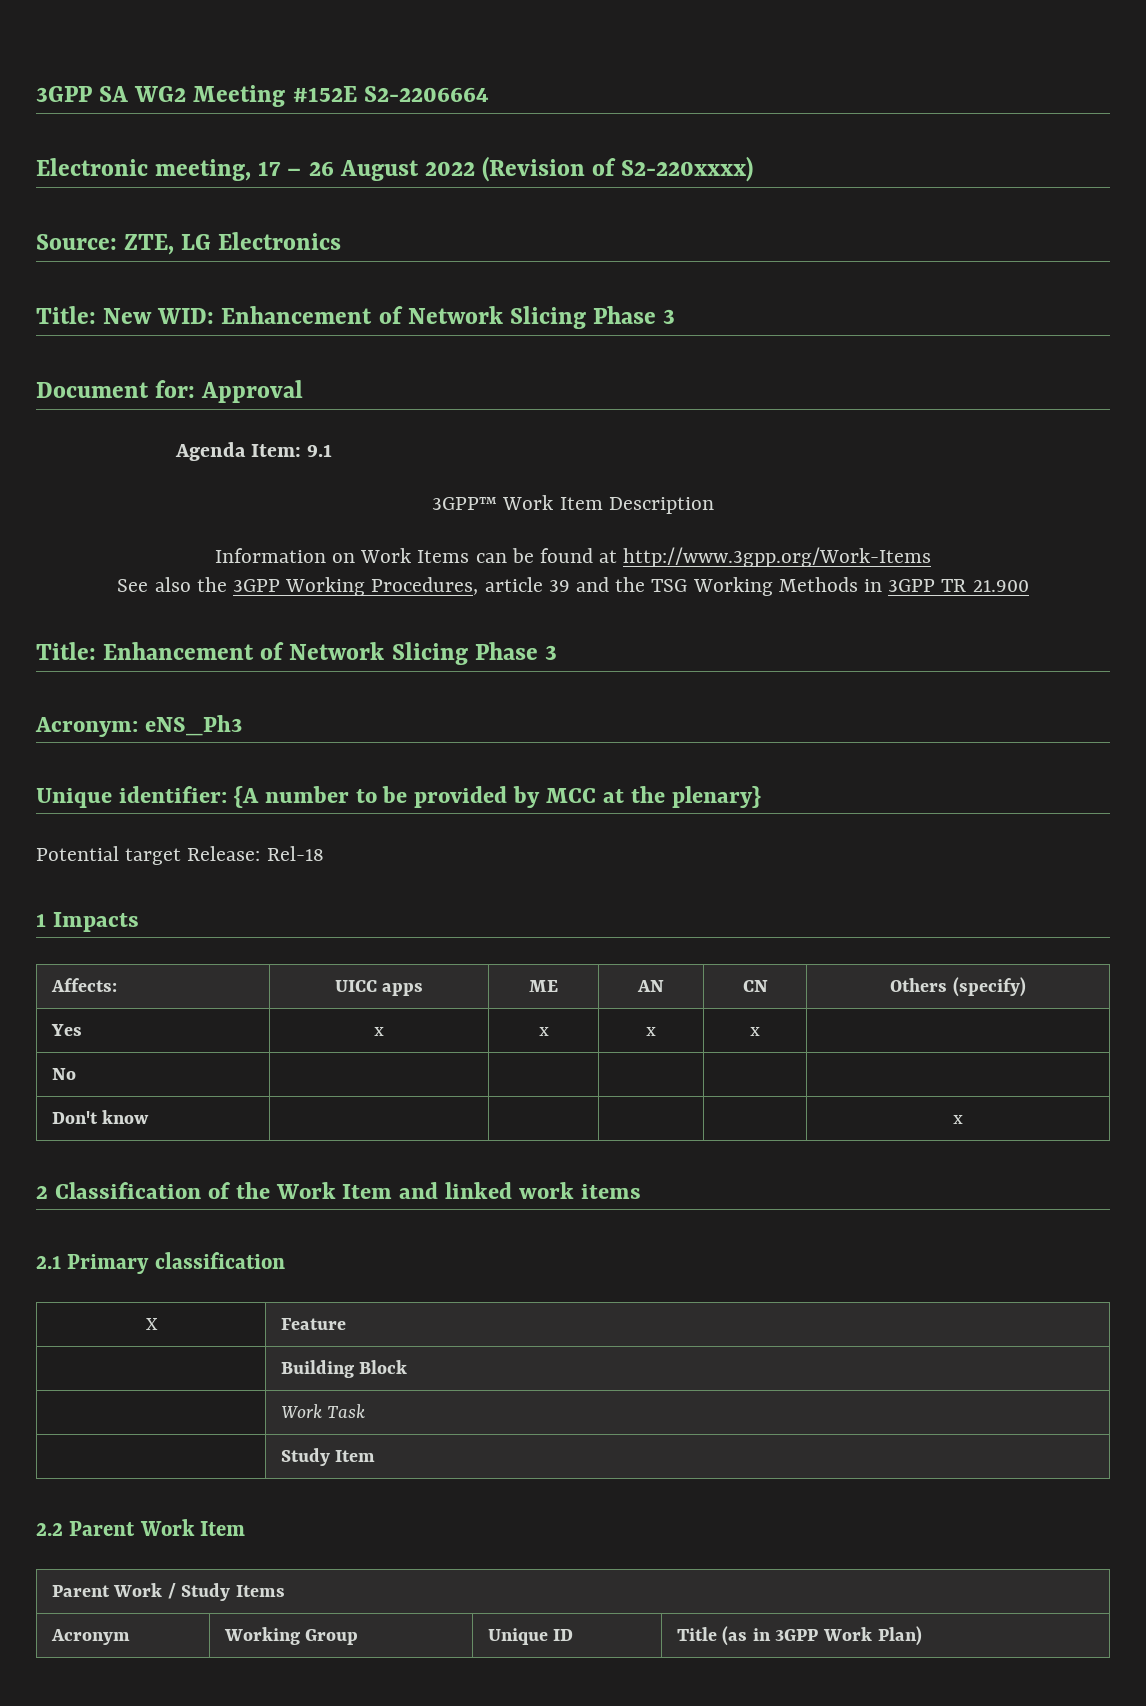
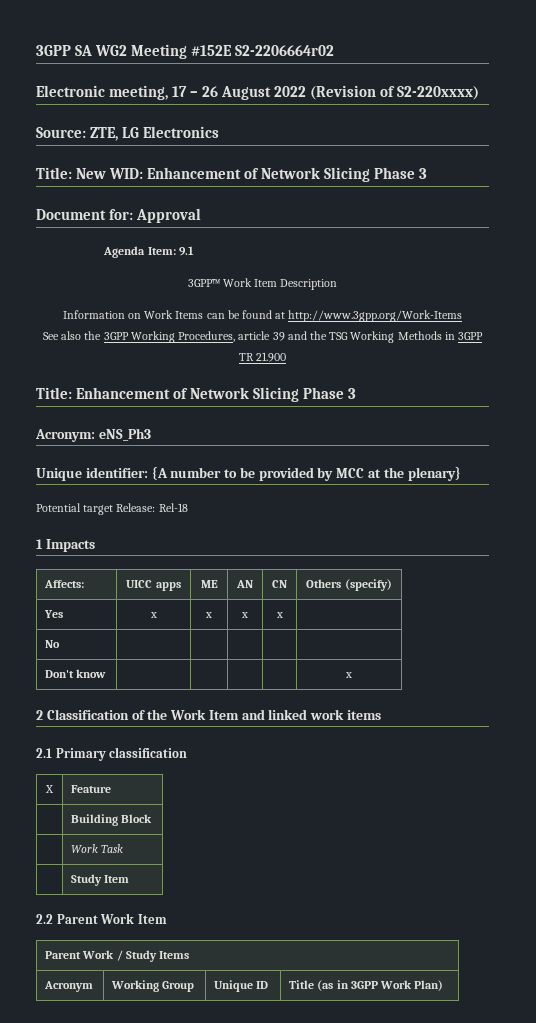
[363,86,489,102] S2-2206664 -> [235,45,335,56] S2-2206664r02

